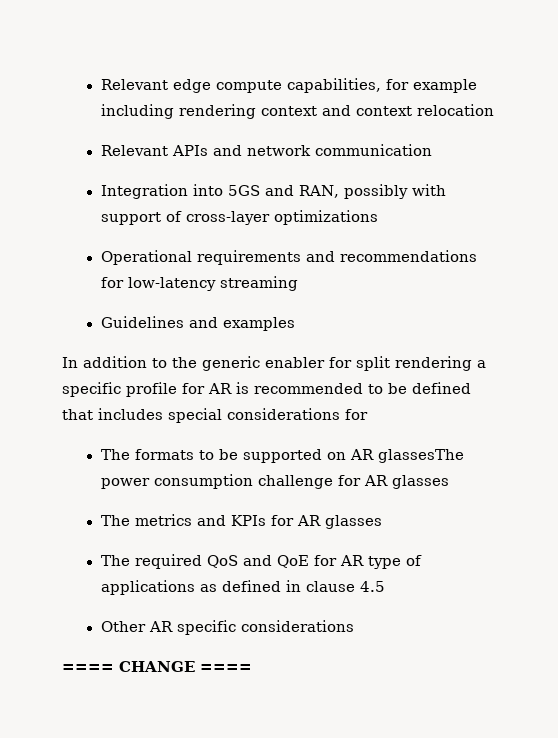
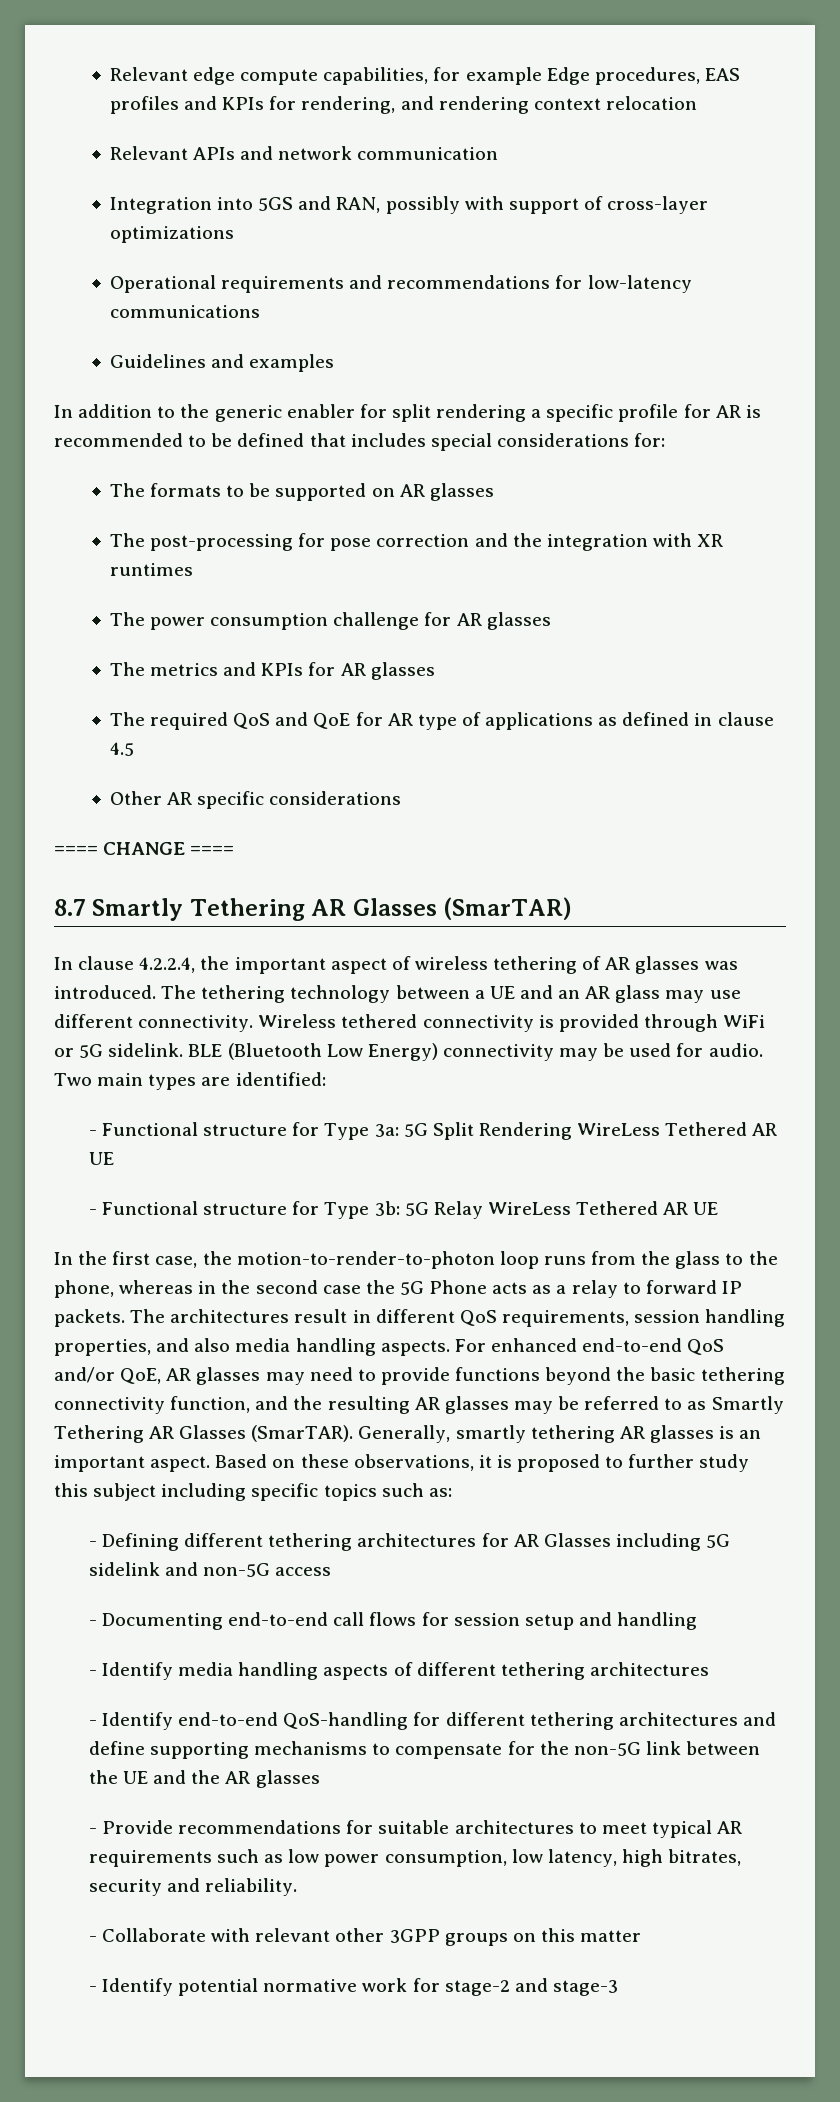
[100,104,351,119] including rendering context and -> [546,67,740,85] [109,96,529,114] Edge procedures, EAS profiles and KPIs for rendering, and rendering
[219,276,298,291] streaming -> [109,305,260,318] communications
[345,409,368,420] for -> [634,433,666,447] for:
[377,449,464,463] glassesThe -> [429,483,494,501] [109,533,724,551] [109,563,193,576] [109,612,145,626] glasses // The post-processing for pose correction and the integration with XR runtimes // The
(252, 668) none -> [54,897,573,921] [54,956,738,974] [54,985,741,1003] [54,1014,766,1032] [54,1043,763,1061] [54,1072,326,1090] [88,1122,778,1140] [88,1152,114,1165] [88,1201,719,1219] [54,1251,778,1269] [54,1280,742,1298] [54,1309,786,1327] [54,1338,725,1356] [54,1367,785,1385] [54,1396,784,1414] [54,1425,762,1443] [54,1454,750,1472] [54,1483,452,1501] [88,1533,731,1551] [88,1562,332,1577] [88,1612,698,1630] [88,1662,710,1680] [88,1712,777,1730] [88,1741,761,1759] [88,1770,320,1788] [88,1820,743,1838] [88,1849,742,1867] [88,1878,298,1896] [88,1928,642,1946] [88,1978,619,1996] // 8.7 Smartly Tethering AR Glasses (SmarTAR) // In clause 4.2.2.4, the important aspect of wireless tethering of AR glasses was introduced. The tethering technology between a UE and an AR glass may use different connectivity. Wireless tethered connectivity is provided through WiFi or 5G sidelink. BLE (Bluetooth Low Energy) connectivity may be used for audio. Two main types are identified: // - Functional structure for Type 3a: 5G Split Rendering WireLess Tethered AR UE // - Functional structure for Type 3b: 5G Relay WireLess Tethered AR UE // In the first case, the motion-to-render-to-photon loop runs from the glass to the phone, whereas in the second case the 5G Phone acts as a relay to forward IP packets. The architectures result in different QoS requirements, session handling properties, and also media handling aspects. For enhanced end-to-end QoS and/or QoE, AR glasses may need to provide functions beyond the basic tethering connectivity function, and the resulting AR glasses may be referred to as Smartly Tethering AR Glasses (SmarTAR). Generally, smartly tethering AR glasses is an important aspect. Based on these observations, it is proposed to further study this subject including specific topics such as: // - Defining different tethering architectures for AR Glasses including 5G sidelink and non-5G access // - Documenting end-to-end call flows for session setup and handling // - Identify media handling aspects of different tethering architectures // - Identify end-to-end QoS-handling for different tethering architectures and define supporting mechanisms to compensate for the non-5G link between the UE and the AR glasses // - Provide recommendations for suitable architectures to meet typical AR requirements such as low power consumption, low latency, high bitrates, security and reliability. // - Collaborate with relevant other 3GPP groups on this matter // - Identify potential normative work for stage-2 and stage-3

